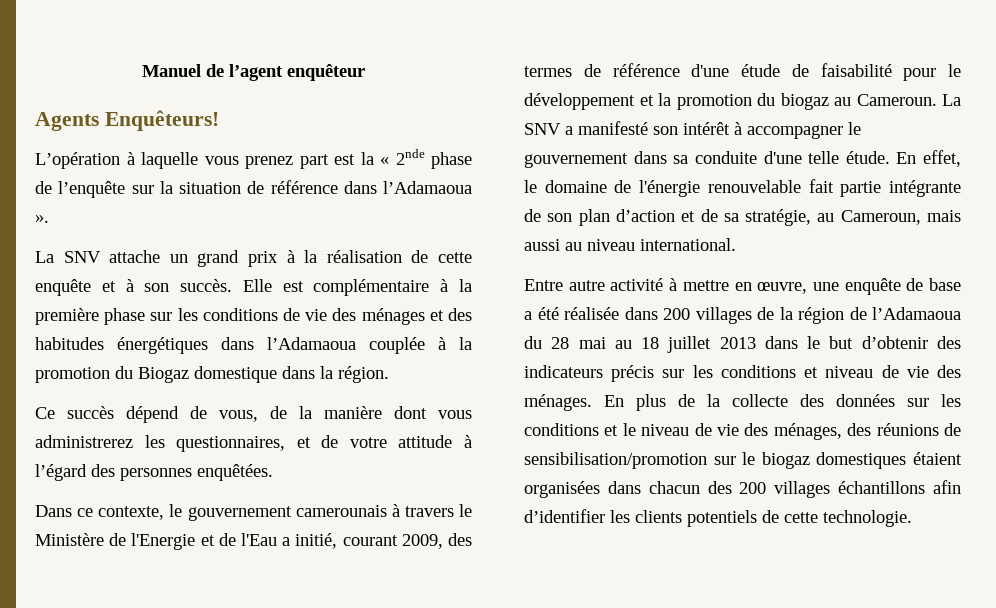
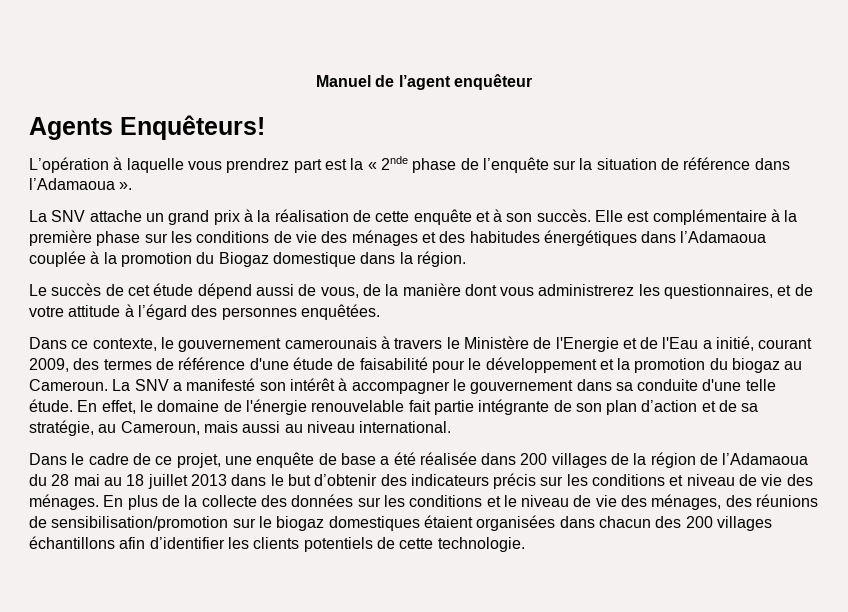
[245,156,293,169] prenez -> [226,158,290,173] prendrez
[35,406,179,423] Ce succès dépend -> [29,283,294,299] Le succès de cet étude dépend aussi
[524,278,808,294] Entre autre activité à mettre en œuvre, -> [29,453,221,468] Dans le cadre de ce projet,

